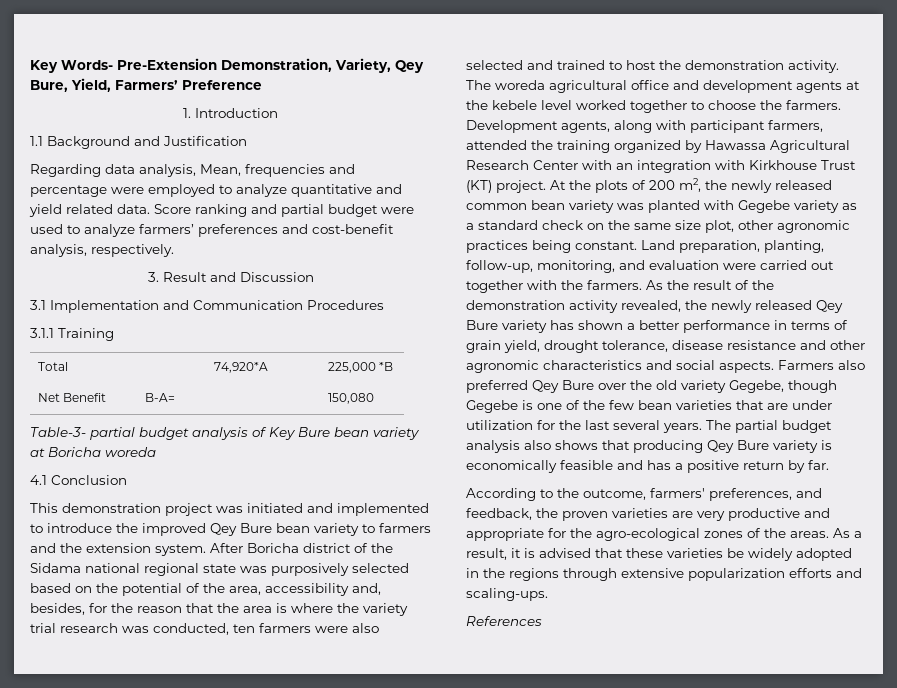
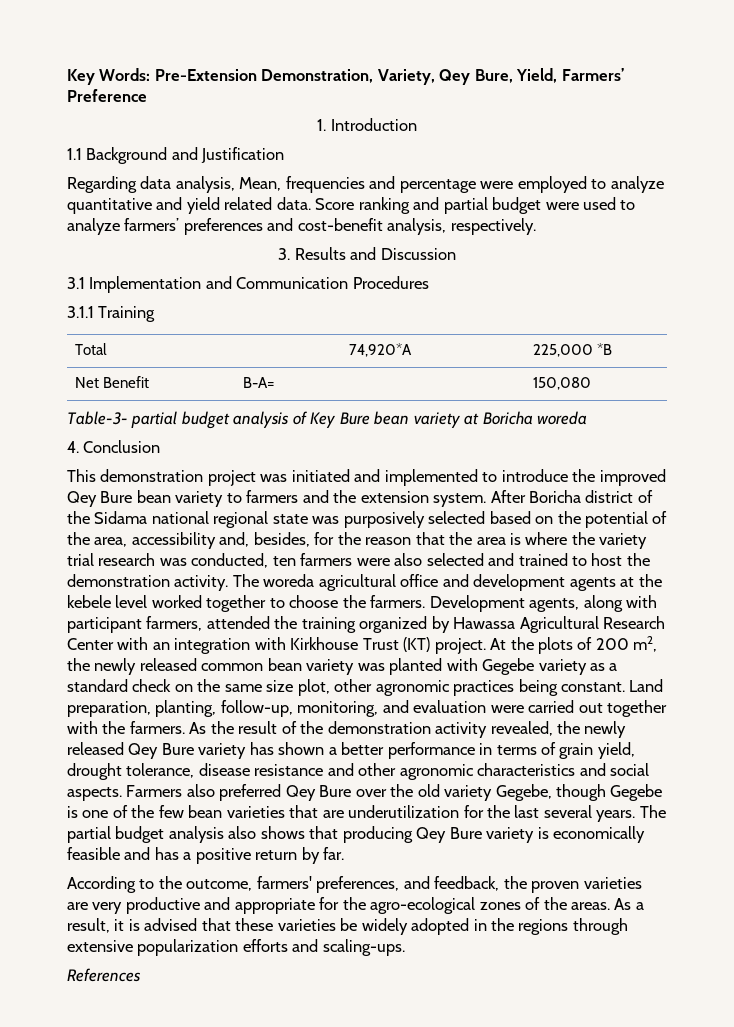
[30,60,113,73] Key Words- -> [67,68,151,85] Key Words:
[162,272,207,282] Result -> [294,247,346,260] Results
[30,475,47,485] 4.1 -> [67,441,79,453] 4.
[792,400,832,410] [466,420,533,430] under utilization -> [348,805,460,818] underutilization

